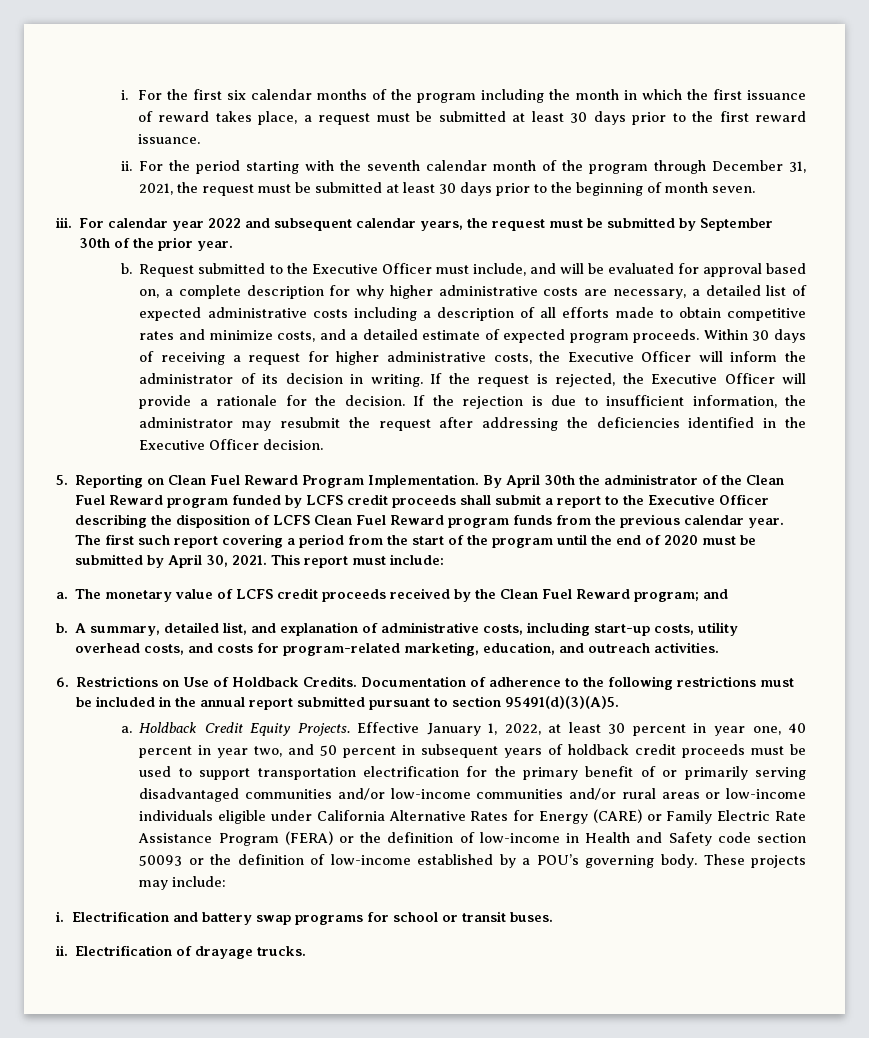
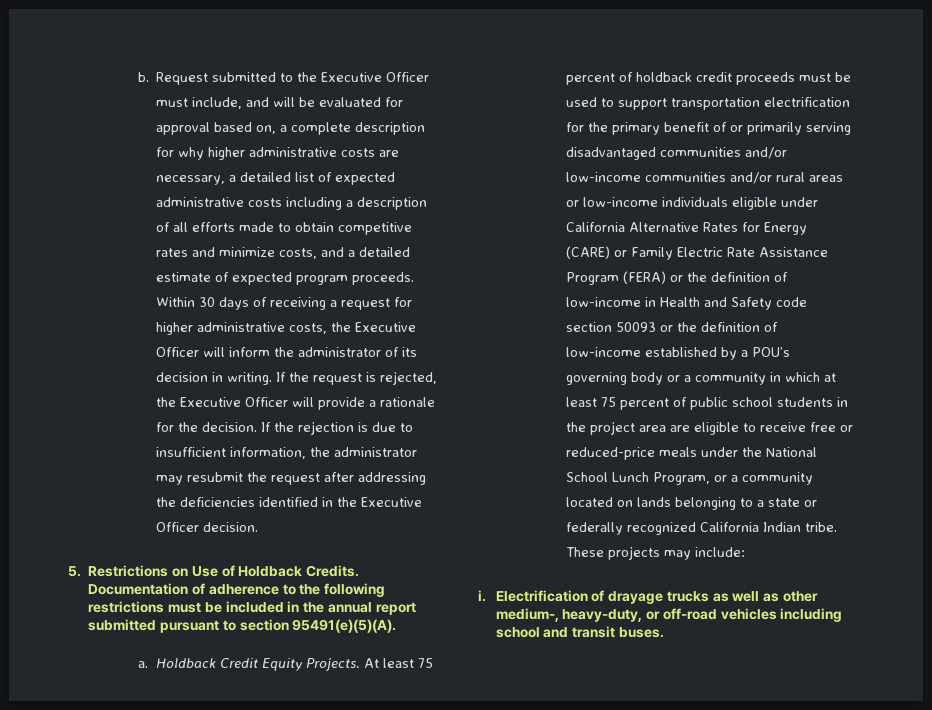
[121,89,806,103] [137,111,806,125] [137,134,200,144] [121,160,807,174] [139,182,756,196] [56,217,774,231] [79,237,234,251] i. For the first six calendar months of the program including the month in which the first issuance of reward takes place, a request must be submitted at least 30 days prior to the first reward issuance. // ii. For the period starting with the seventh calendar month of the program through December 31, 2021, the request must be submitted at least 30 days prior to the beginning of month seven. // iii. For calendar year 2022 and subsequent calendar years, the request must be submitted by September 30th of the prior year. // -> (138, 77) none
[75,474,785,488] [75,494,770,508] [75,514,785,528] [75,534,757,548] [75,554,445,568] [56,588,729,602] [56,622,739,636] [75,642,720,656] [56,677,69,687] Reporting on Clean Fuel Reward Program Implementation. By April 30th the administrator of the Clean Fuel Reward program funded by LCFS credit proceeds shall submit a report to the Executive Officer describing the disposition of LCFS Clean Fuel Reward program funds from the previous calendar year. The first such report covering a period from the start of the program until the end of 2020 must be submitted by April 30, 2021. This report must include: // a. The monetary value of LCFS credit proceeds received by the Clean Fuel Reward program; and // b. A summary, detailed list, and explanation of administrative costs, including start-up costs, utility overhead costs, and costs for program-related marketing, education, and outreach activities. // 6. -> (81, 571) none
[505,696,620,709] 95491(d)(3)(A)5. -> [292,619,397,633] 95491(e)(5)(A).
[357,722,807,736] [139,744,543,758] Effective January 1, 2022, at least 30 percent in year one, 40 percent in year two, and 50 percent in subsequent years -> [363,658,433,668] [565,73,615,85] At least 75 percent
[660,854,697,868] body. -> [630,372,836,385] [565,397,848,410] [565,421,853,435] [565,447,817,460] [565,472,813,485] [565,497,817,510] [565,522,837,535] body or a community in which at least 75 percent of public school students in the project area are eligible to receive free or reduced-price meals under the National School Lunch Program, or a community located on lands belonging to a state or federally recognized California Indian tribe.
[173,911,554,925] [56,945,307,959] and battery swap programs for school or transit buses. // ii. Electrification of drayage trucks. -> [591,590,819,604] [495,608,843,622] [495,626,664,638] of drayage trucks as well as other medium-, heavy-duty, or off-road vehicles including school and transit buses.

